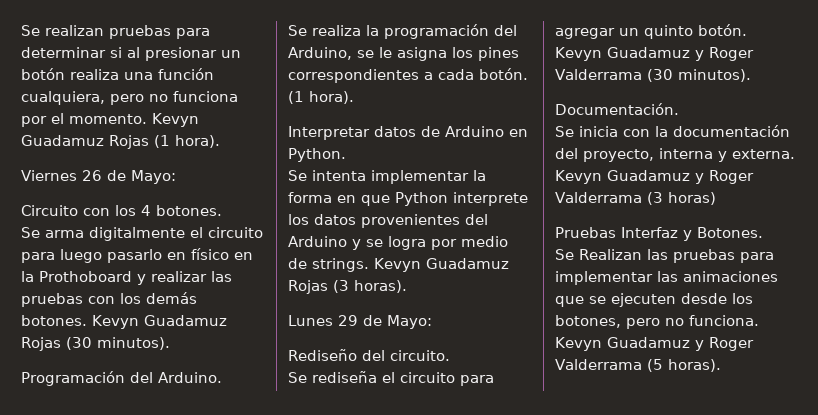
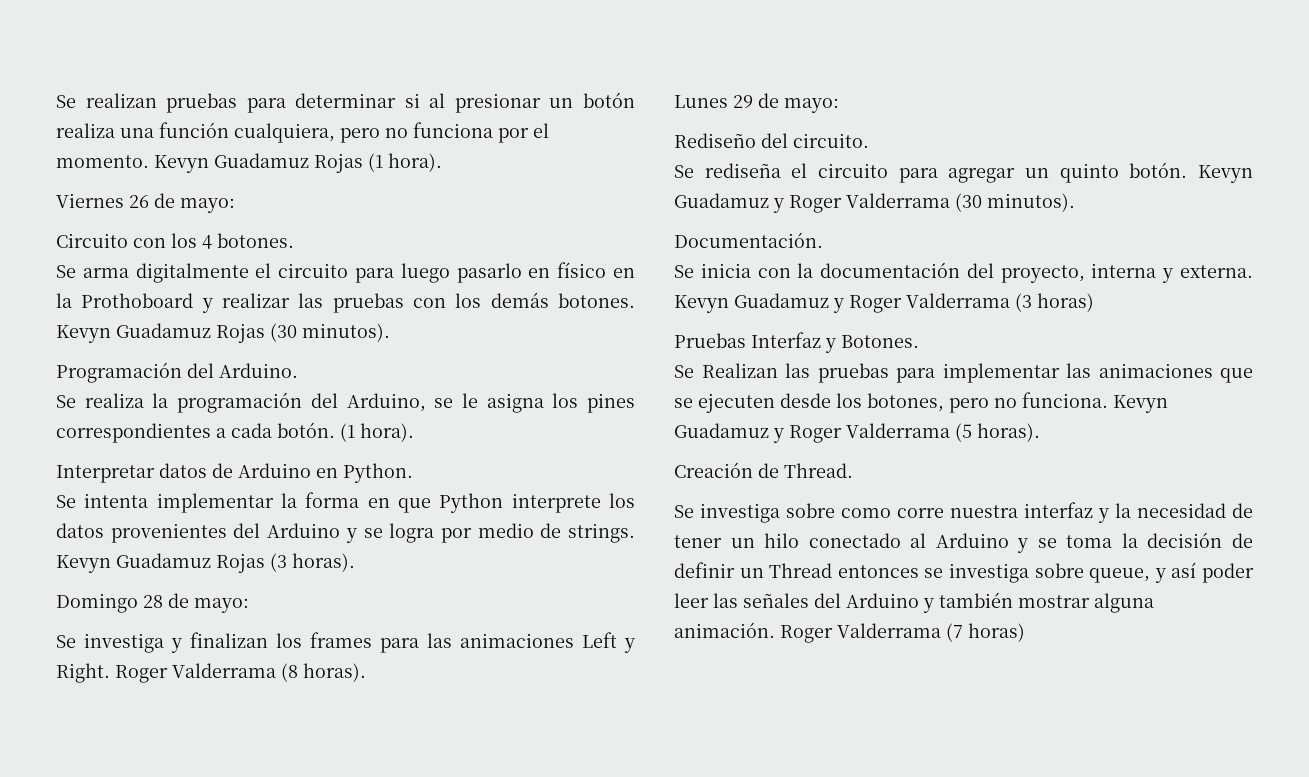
[131,170,176,184] Mayo: -> [180,198,235,213] mayo:
(407, 286) none -> [56,593,249,613] [56,632,635,653] [56,663,366,683] // Domingo 28 de mayo: // Se investiga y finalizan los frames para las animaciones Left y Right. Roger Valderrama (8 horas).
[387,315,432,329] Mayo: -> [784,98,839,113] mayo:
(721, 365) none -> [674,462,853,478] [674,502,1253,523] [674,532,1253,553] [674,562,1254,583] [674,592,1154,613] [674,622,1025,643] // Creación de Thread. // Se investiga sobre como corre nuestra interfaz y la necesidad de tener un hilo conectado al Arduino y se toma la decisión de definir un Thread entonces se investiga sobre queue, y así poder leer las señales del Arduino y también mostrar alguna animación. Roger Valderrama (7 horas)

